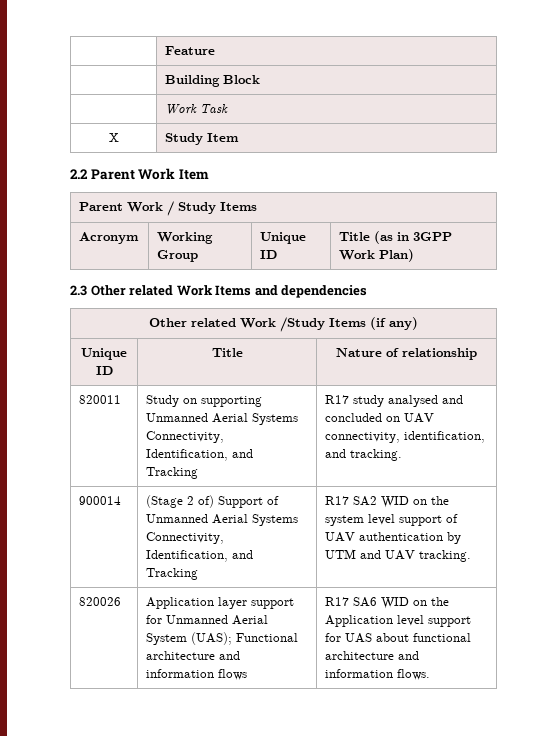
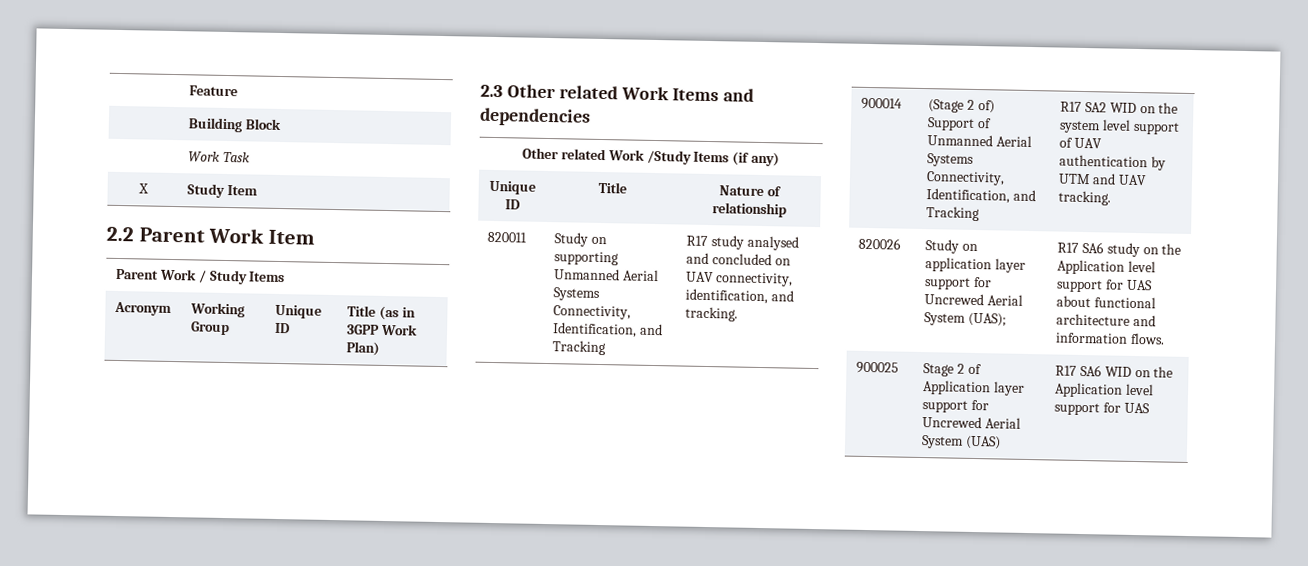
[146,597,295,609] [146,615,229,624] Application layer support for Unmanned -> [925,239,979,254] [925,257,1027,273] [924,276,993,290] [924,293,985,306] Study on application layer support for Uncrewed
[236,633,299,642] [146,651,241,660] [146,669,248,680] [325,597,410,609] Functional architecture and information flows | R17 SA6 WID -> [1057,242,1140,258] | R17 SA6 study
(431, 674) none -> [856,361,900,374] [923,363,982,377] [922,380,1026,396] [922,399,990,413] [922,416,1022,429] [921,435,1002,450] [1055,364,1174,378] [1054,382,1155,398] [1054,402,1150,416] // 900025 | Stage 2 of Application layer support for Uncrewed Aerial System (UAS) | R17 SA6 WID on the Application level support for UAS

